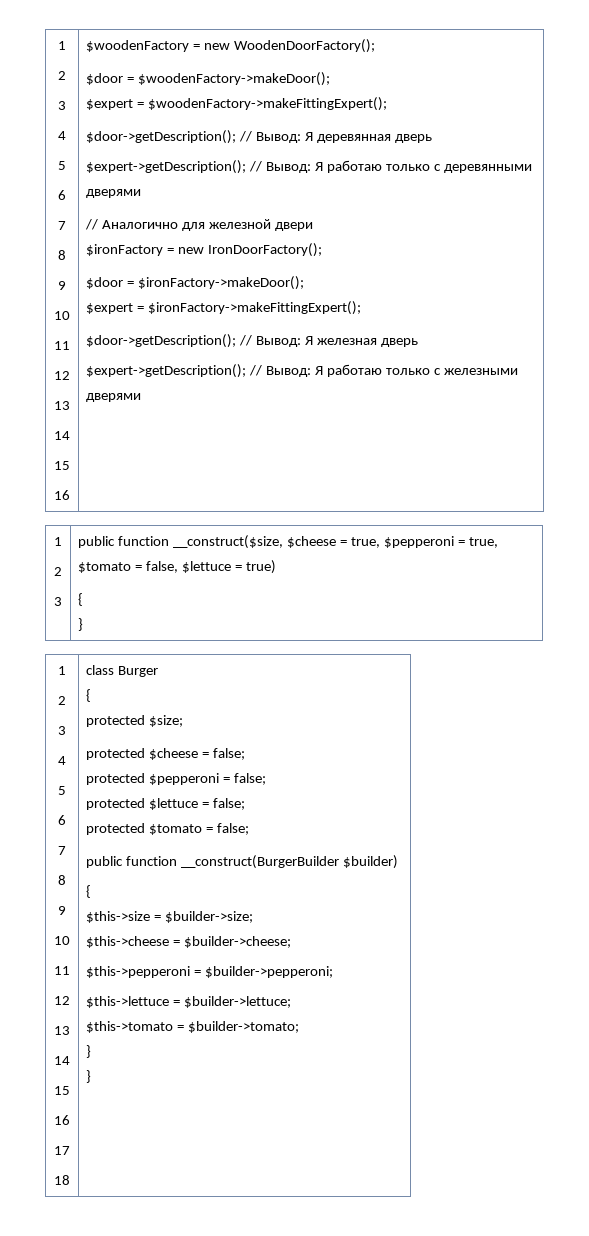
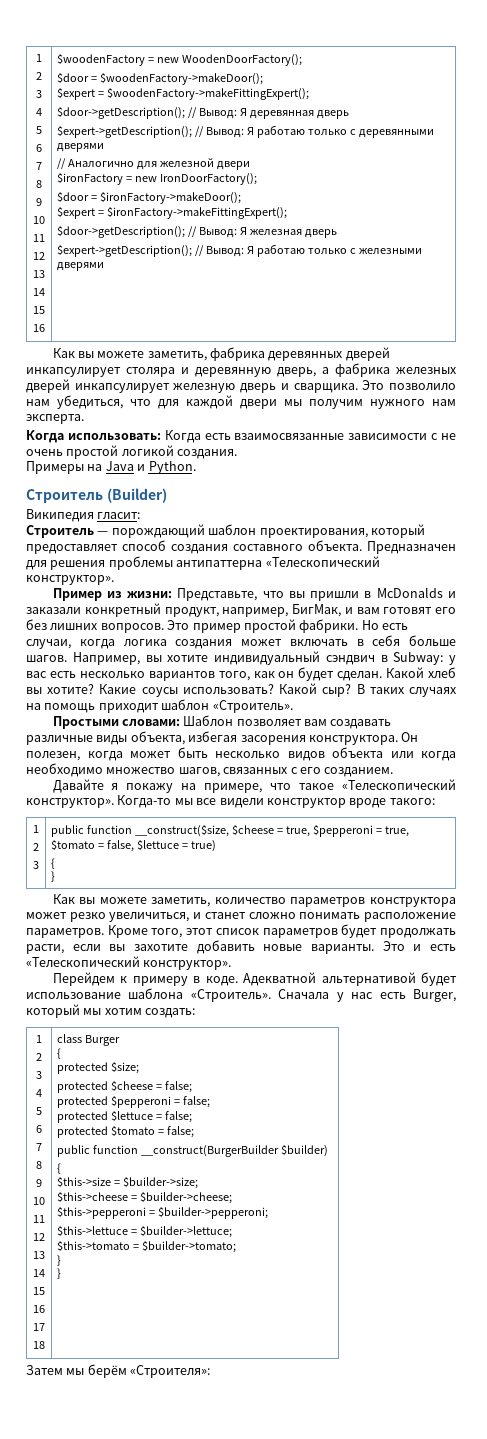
(142, 397) none -> [52,347,390,361] [26,363,457,377] [26,379,457,393] [26,395,456,409] [26,414,84,424] [26,430,456,443] [26,445,238,459] [26,461,196,474] [26,488,167,503] [26,509,141,522] [26,524,425,538] [26,540,456,554] [26,556,380,570] [26,575,114,585] [52,587,456,601] [26,603,456,617] [26,619,408,633] [26,635,456,649] [26,651,456,665] [26,667,456,681] [26,683,458,697] [26,699,293,713] [52,715,392,729] [26,731,419,745] [26,747,456,761] [26,763,394,777] [52,779,456,793] [26,795,435,808] // Как вы можете заметить, фабрика деревянных дверей инкапсулирует столяра и деревянную дверь, а фабрика железных дверей инкапсулирует железную дверь и сварщика. Это позволило нам убедиться, что для каждой двери мы получим нужного нам эксперта. // Когда использовать: Когда есть взаимосвязанные зависимости с не очень простой логикой создания. // Примеры на Java и Python. // Строитель (Builder) // Википедия гласит: // Строитель — порождающий шаблон проектирования, который предоставляет способ создания составного объекта. Предназначен для решения проблемы антипаттерна «Телескопический конструктор». // Пример из жизни: Представьте, что вы пришли в McDonalds и заказали конкретный продукт, например, БигМак, и вам готовят его без лишних вопросов. Это пример простой фабрики. Но есть случаи, когда логика создания может включать в себя больше шагов. Например, вы хотите индивидуальный сэндвич в Subway: у вас есть несколько вариантов того, как он будет сделан. Какой хлеб вы хотите? Какие соусы использовать? Какой сыр? В таких случаях на помощь приходит шаблон «Строитель». // Простыми словами: Шаблон позволяет вам создавать различные виды объекта, избегая засорения конструктора. Он полезен, когда может быть несколько видов объекта или когда необходимо множество шагов, связанных с его созданием. // Давайте я покажу на примере, что такое «Телескопический конструктор». Когда-то мы все видели конструктор вроде такого:
(84, 624) none -> [52,894,457,907] [26,912,457,922] [26,924,456,938] [26,940,457,954] [26,956,232,970] [52,972,457,986] [26,988,457,1002] [26,1004,196,1018] // Как вы можете заметить, количество параметров конструктора может резко увеличиться, и станет сложно понимать расположение параметров. Кроме того, этот список параметров будет продолжать расти, если вы захотите добавить новые варианты. Это и есть «Телескопический конструктор». // Перейдем к примеру в коде. Адекватной альтернативой будет использование шаблона «Строитель». Сначала у нас есть Burger, который мы хотим создать:
(92, 1076) none -> [26,1364,211,1378] // Затем мы берём «Строителя»:

